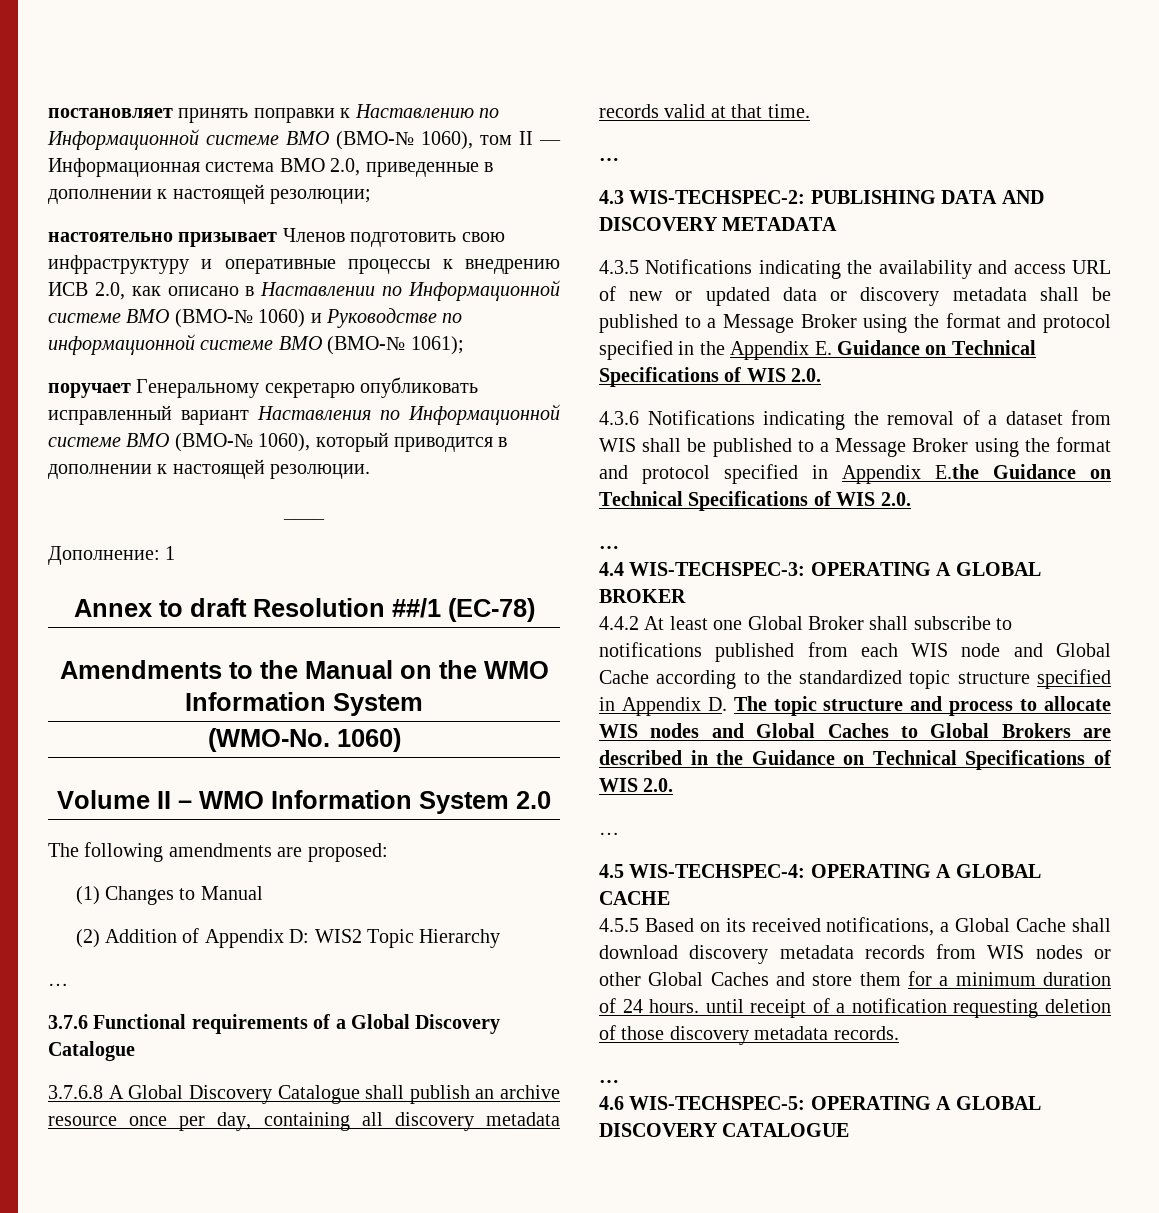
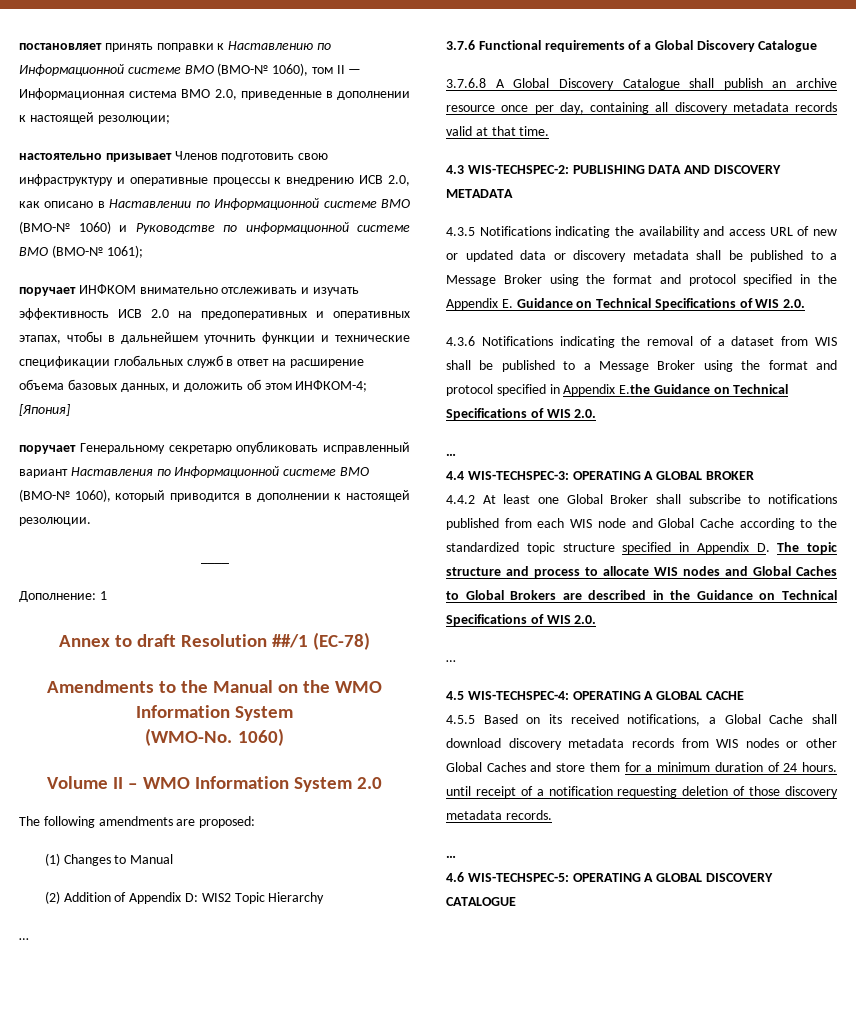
(464, 345) none -> [19,284,359,296] [19,308,410,320] [19,331,410,344] [19,355,364,368] [19,379,368,392] [19,404,70,416] // поручает ИНФКОМ внимательно отслеживать и изучать эффективность ИСВ 2.0 на предоперативных и оперативных этапах, чтобы в дальнейшем уточнить функции и технические спецификации глобальных служб в ответ на расширение объема базовых данных, и доложить об этом ИНФКОМ-4; [Япония]
[599,158,619,161] // … -> (550, 131) none

